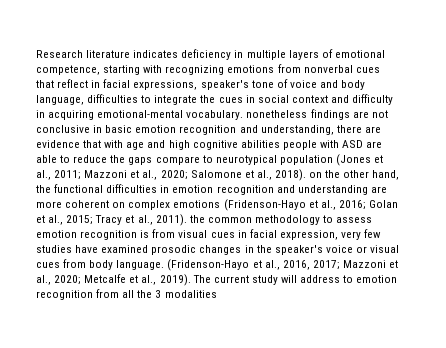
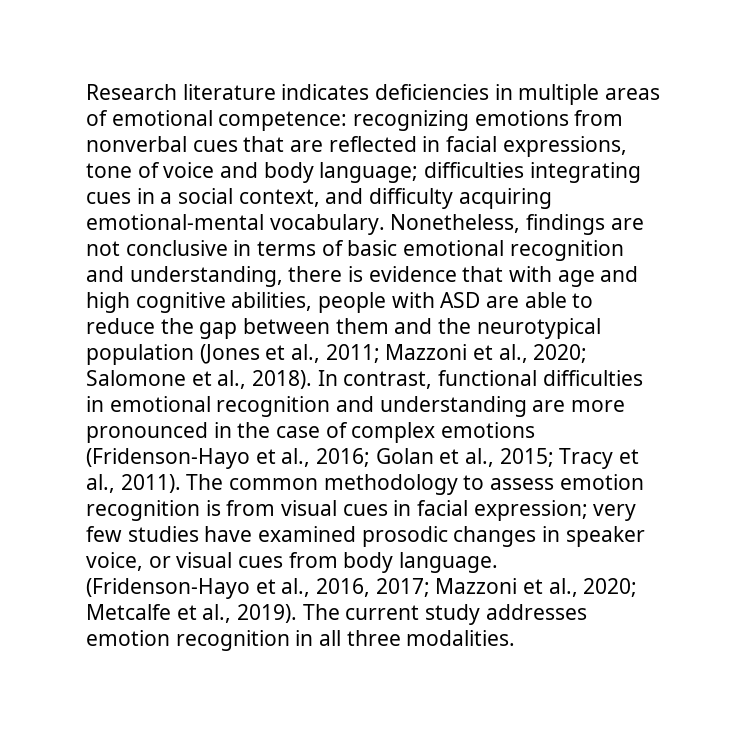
[181,49,232,60] deficiency -> [375,84,490,100] deficiencies
[288,50,319,60] layers -> [605,88,661,100] areas
[36,65,163,75] competence, starting with -> [218,111,348,131] competence:
[57,79,89,88] reflect -> [290,136,417,152] are reflected
[200,80,249,90] speaker's -> (627, 146) none
[36,94,328,105] language, difficulties to integrate the cues in social context -> [319,162,641,183] [86,188,320,207] language; difficulties integrating cues in a social context,
[36,110,45,118] in -> (454, 198) none
[246,110,308,118] nonetheless -> [390,214,521,233] Nonetheless,
[105,125,177,133] basic emotion -> [257,240,505,256] terms of basic emotional
[364,126,381,133] are -> [348,266,364,282] is
[240,140,280,148] abilities -> [231,292,313,311] abilities,
[128,155,213,165] gaps compare to -> [199,318,472,339] gap between them and the
[309,170,400,180] [36,185,51,193] on the other hand, the -> [317,370,433,389] In contrast,
[172,185,214,193] emotion -> [109,396,211,412] emotional
[65,200,126,208] coherent on -> [86,422,348,443] pronounced in the case of
[189,215,205,223] the -> [186,474,224,490] The
[279,230,338,240] expression, -> [473,500,588,521] expression;
[256,245,353,255] the speaker's voice -> [565,526,645,547] [86,552,143,571] speaker voice,
[280,275,398,283] [36,289,217,300] will address to emotion recognition from all the 3 modalities -> [485,604,587,620] [86,630,516,651] addresses emotion recognition in all three modalities.

